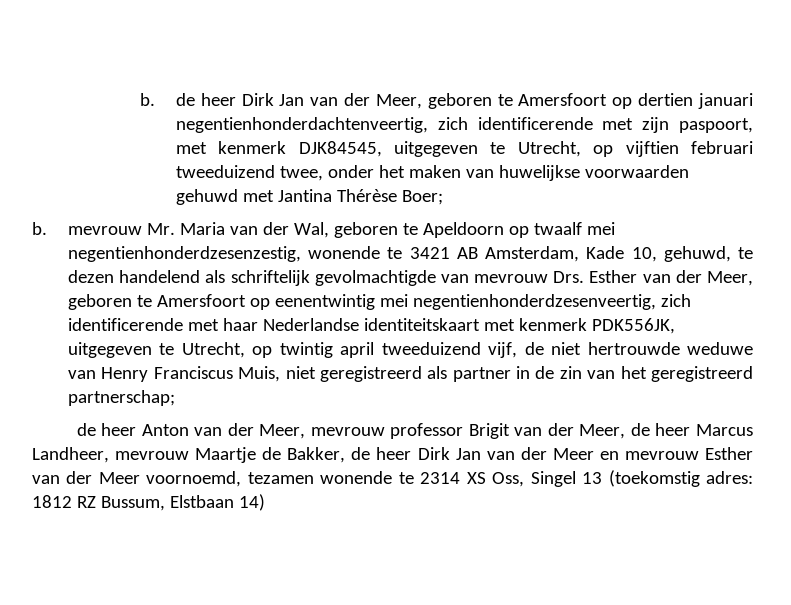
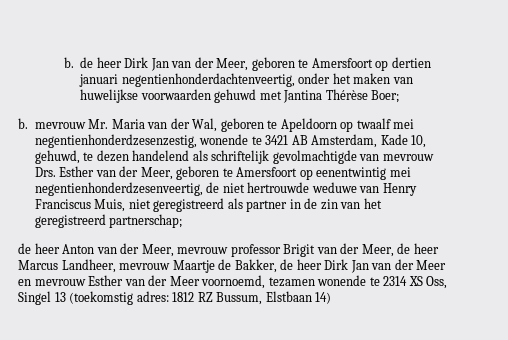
[437,117,753,133] [175,141,753,157] [175,165,323,181] zich identificerende met zijn paspoort, met kenmerk DJK84545, uitgegeven te Utrecht, op vijftien februari tweeduizend twee, -> (295, 80) none
[660,294,691,307] [67,318,675,334] [67,342,518,358] zich identificerende met haar Nederlandse identiteitskaart met kenmerk PDK556JK, uitgegeven te Utrecht, op twintig april tweeduizend vijf, -> (203, 189) none

